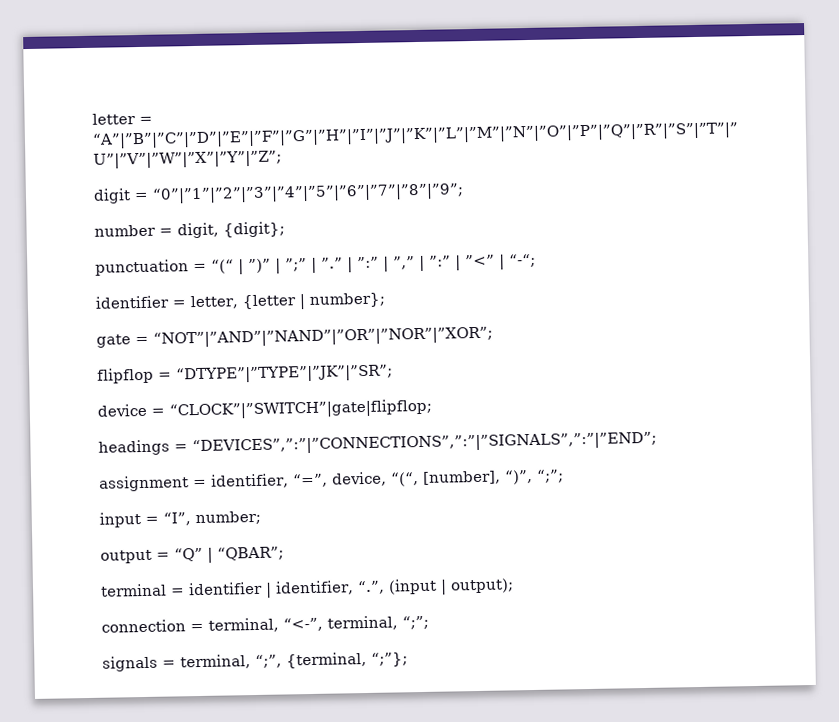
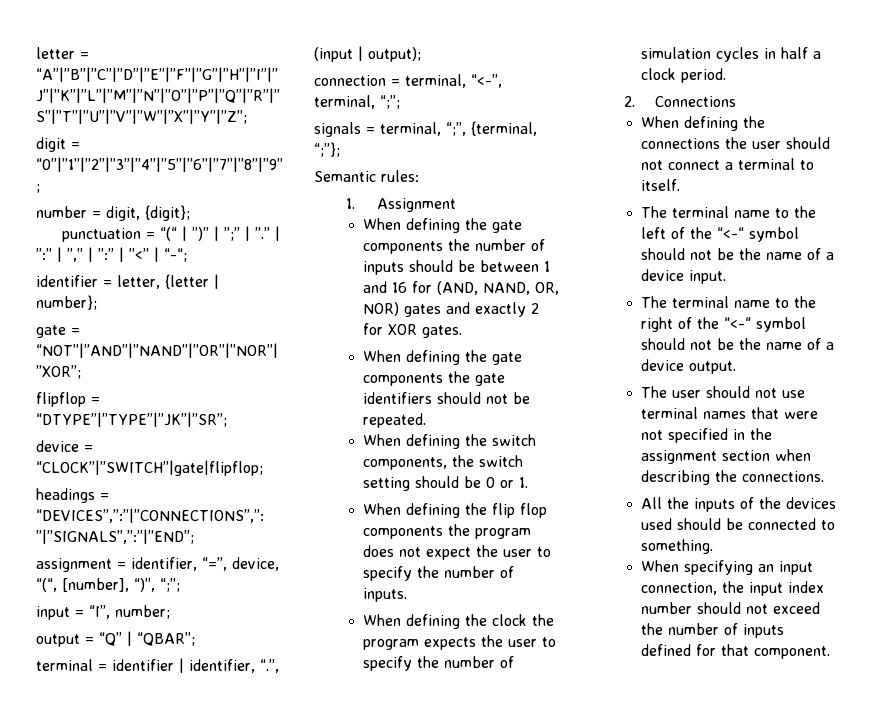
(408, 659) none -> [314,170,419,182] [345,198,457,212] [363,218,523,233] [363,239,546,254] [363,260,551,275] [363,281,560,295] [363,302,540,317] [363,323,463,338] [363,350,523,365] [363,371,506,386] [363,392,531,404] [363,413,427,428] [363,434,537,449] [363,455,524,470] [363,476,529,491] [363,503,548,518] [363,524,532,539] [363,545,552,560] [363,566,515,581] [363,588,408,602] [363,614,555,629] [363,635,557,650] [363,656,515,671] [641,47,822,62] [641,68,727,83] [623,96,737,107] [641,116,766,131] [641,137,831,149] [641,158,815,170] [641,179,681,191] [641,206,817,218] [641,227,800,242] [641,248,835,260] [641,269,727,284] [641,296,817,308] [641,317,807,332] [641,338,835,350] [641,359,737,374] [641,386,806,398] [641,407,819,419] [641,428,773,443] [641,449,812,464] [641,470,825,485] [641,497,837,512] [641,518,836,530] [641,539,714,554] [641,560,814,575] [641,581,825,596] [641,602,821,614] [641,623,785,638] [641,644,831,659] // Semantic rules: // 1. Assignment // When defining the gate components the number of inputs should be between 1 and 16 for (AND, NAND, OR, NOR) gates and exactly 2 for XOR gates. // When defining the gate components the gate identifiers should not be repeated. // When defining the switch components, the switch setting should be 0 or 1. // When defining the flip flop components the program does not expect the user to specify the number of inputs. // When defining the clock the program expects the user to specify the number of simulation cycles in half a clock period. // 2. Connections // When defining the connections the user should not connect a terminal to itself. // The terminal name to the left of the “<-“ symbol should not be the name of a device input. // The terminal name to the right of the “<-“ symbol should not be the name of a device output. // The user should not use terminal names that were not specified in the assignment section when describing the connections. // All the inputs of the devices used should be connected to something. // When specifying an input connection, the input index number should not exceed the number of inputs defined for that component.

